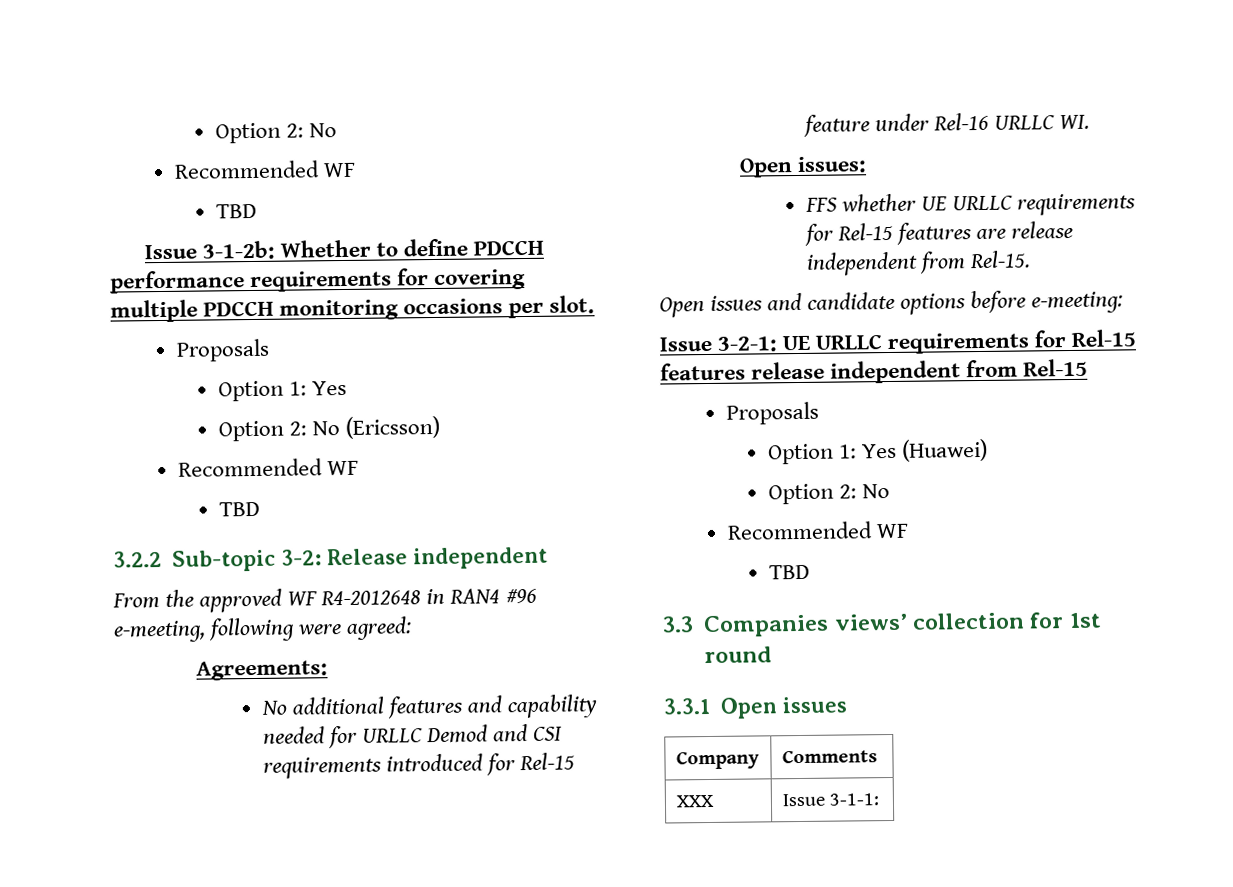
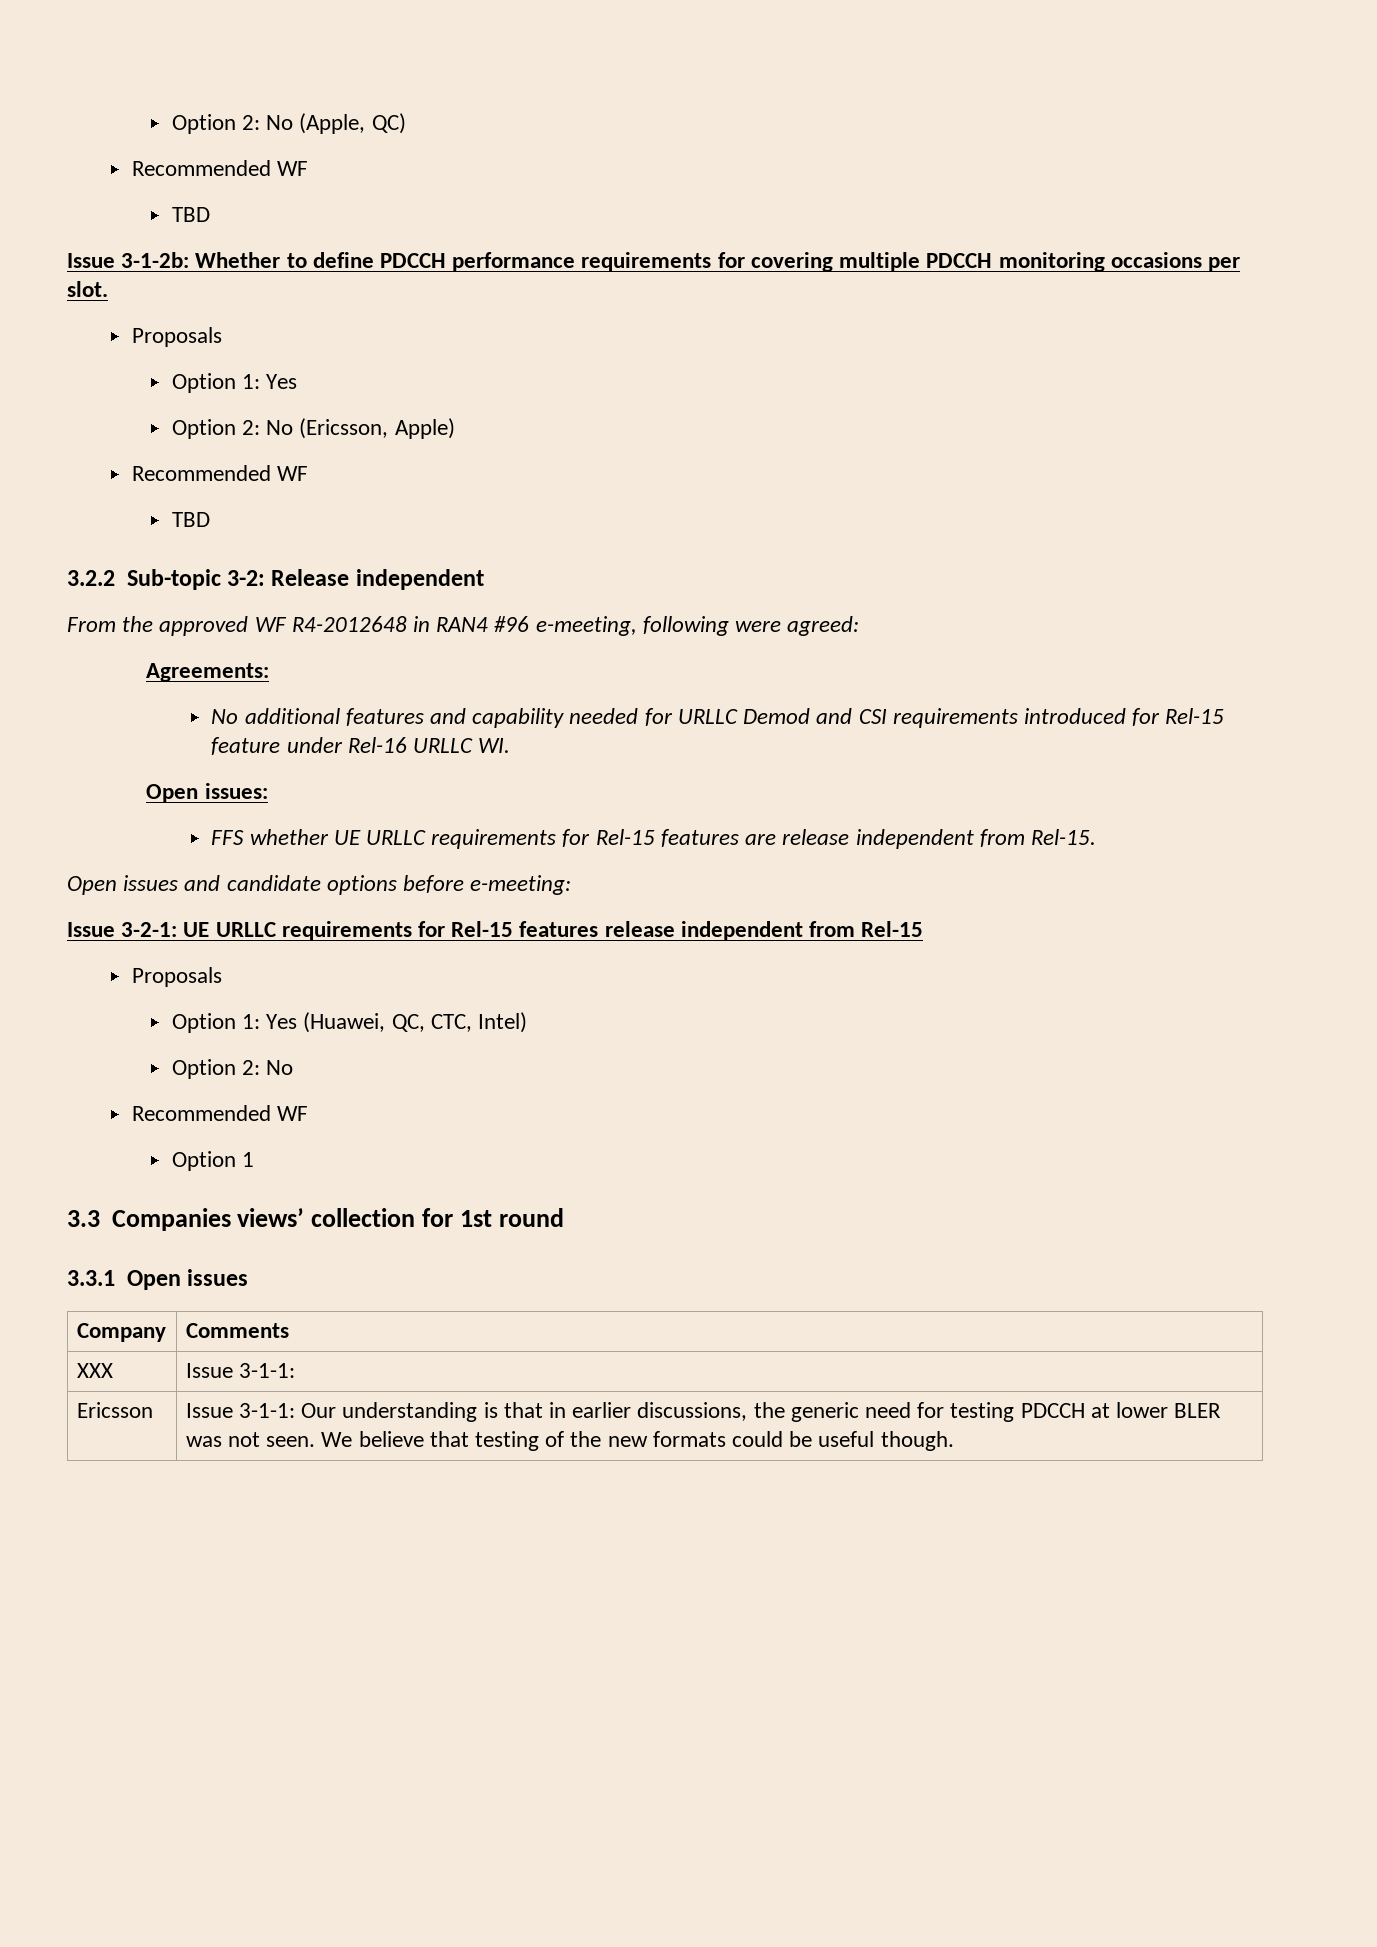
[214,122,338,144] Option 2: No -> [171,113,406,134] Option 2: No (Apple, QC)
[345,415,441,439] (Ericsson) -> [299,418,455,439] (Ericsson, Apple)
[901,438,989,462] [767,483,891,505] [726,521,909,540] [768,564,810,580] (Huawei) // Option 2: No // Recommended WF // TBD -> [303,1012,527,1033] [171,1059,294,1079] [132,1105,309,1121] [171,1151,254,1171] (Huawei, QC, CTC, Intel) // Option 2: No // Recommended WF // Option 1
(880, 799) none -> [76,1402,153,1418] [185,1402,1222,1422] [185,1431,954,1451] // Ericsson | Issue 3-1-1: Our understanding is that in earlier discussions, the generic need for testing PDCCH at lower BLER was not seen. We believe that testing of the new formats could be useful though.

